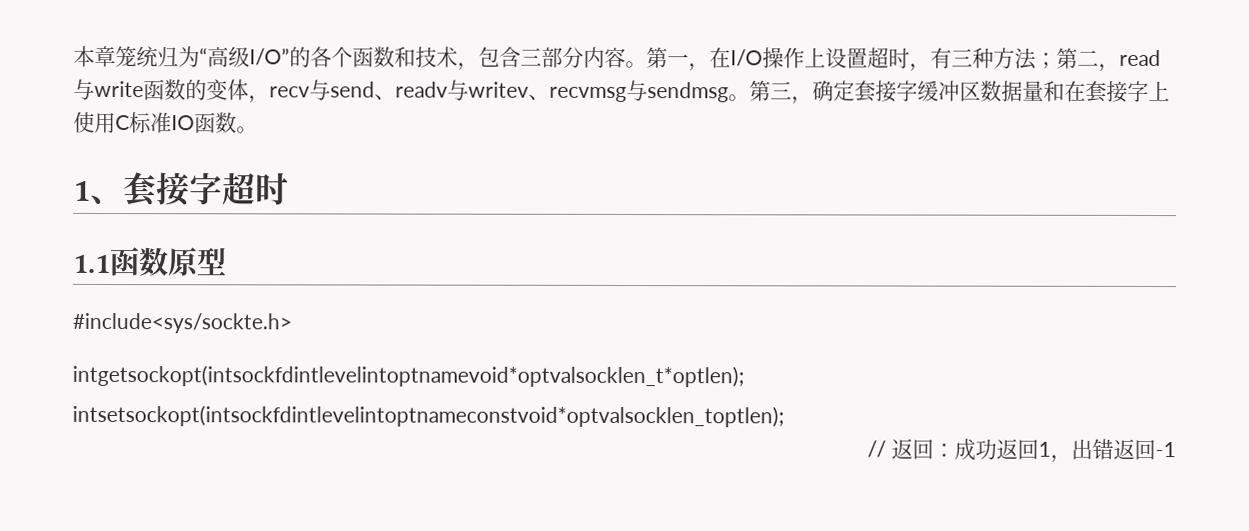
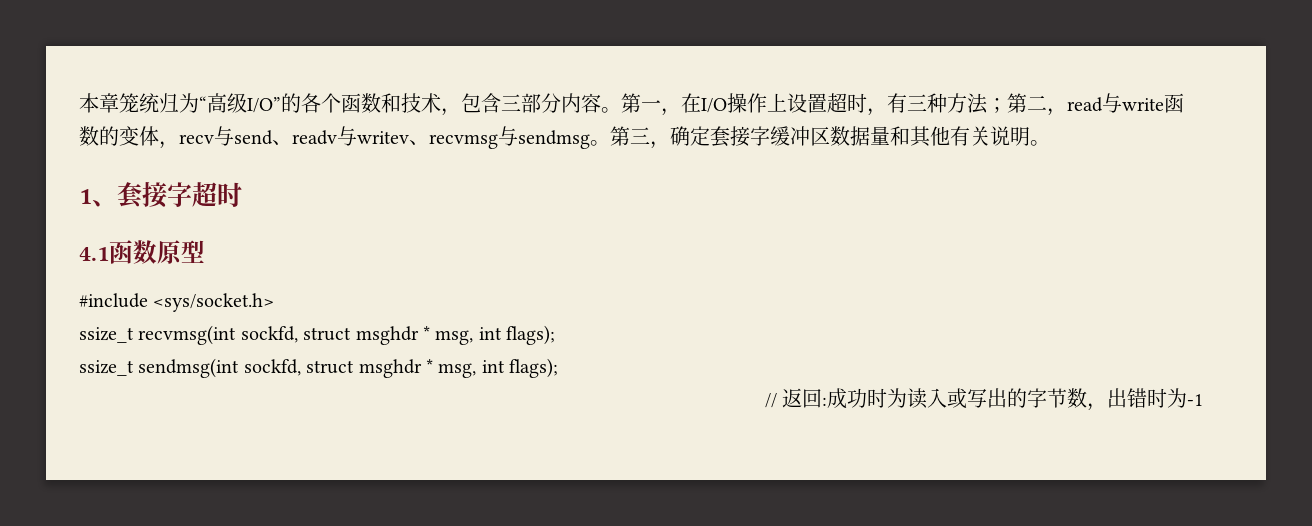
[1064,80,1170,103] [73,111,237,134] 在套接字上使用C标准IO函数 -> [910,126,1030,147] 其他有关说明
[72,254,111,274] 1.1 -> [79,247,109,261] 4.1
[72,312,292,334] [72,364,744,388] [72,404,784,428] [867,438,1156,463] #include<sys/sockte.h> // intgetsockopt(intsockfdintlevelintoptnamevoid*optvalsocklen_t*optlen); // intsetsockopt(intsockfdintlevelintoptnameconstvoid*optvalsocklen_toptlen); // // 返回：成功返回1，出错返回 -> [79,293,275,312] [79,325,556,345] [79,358,559,378] [764,388,1187,411] #include <sys/socket.h> // ssize_t recvmsg(int sockfd, struct msghdr * msg, int flags); // ssize_t sendmsg(int sockfd, struct msghdr * msg, int flags); // // 返回:成功时为读入或写出的字节数，出错时为

